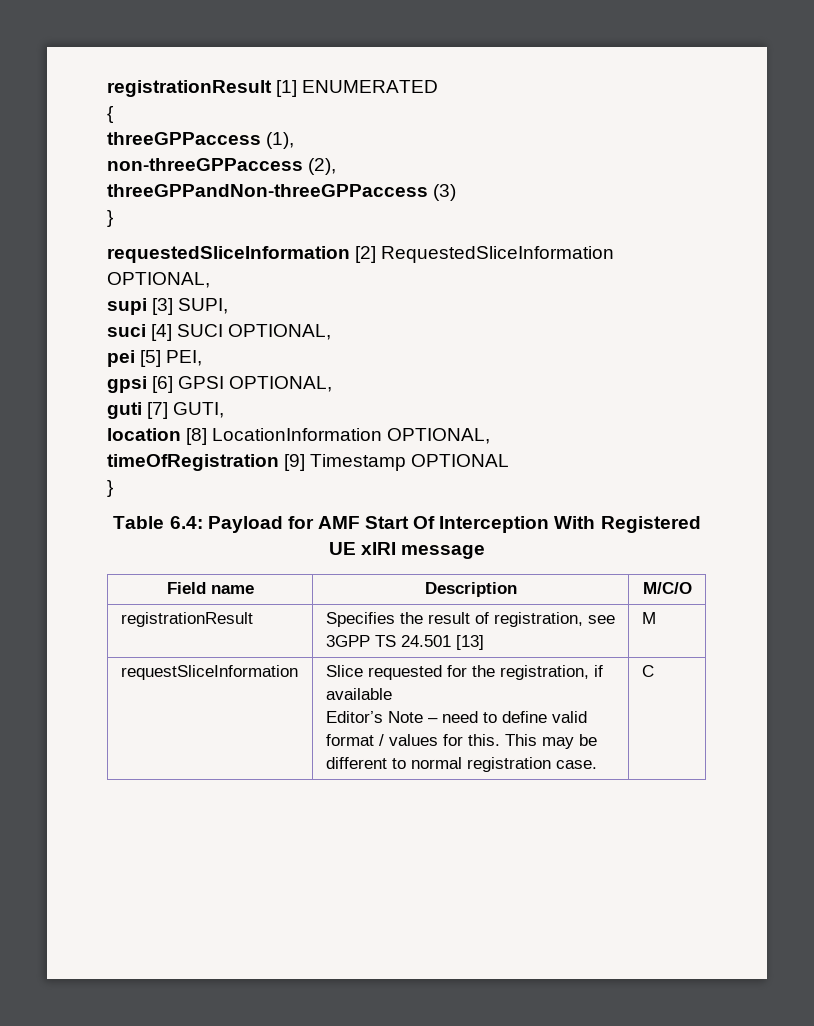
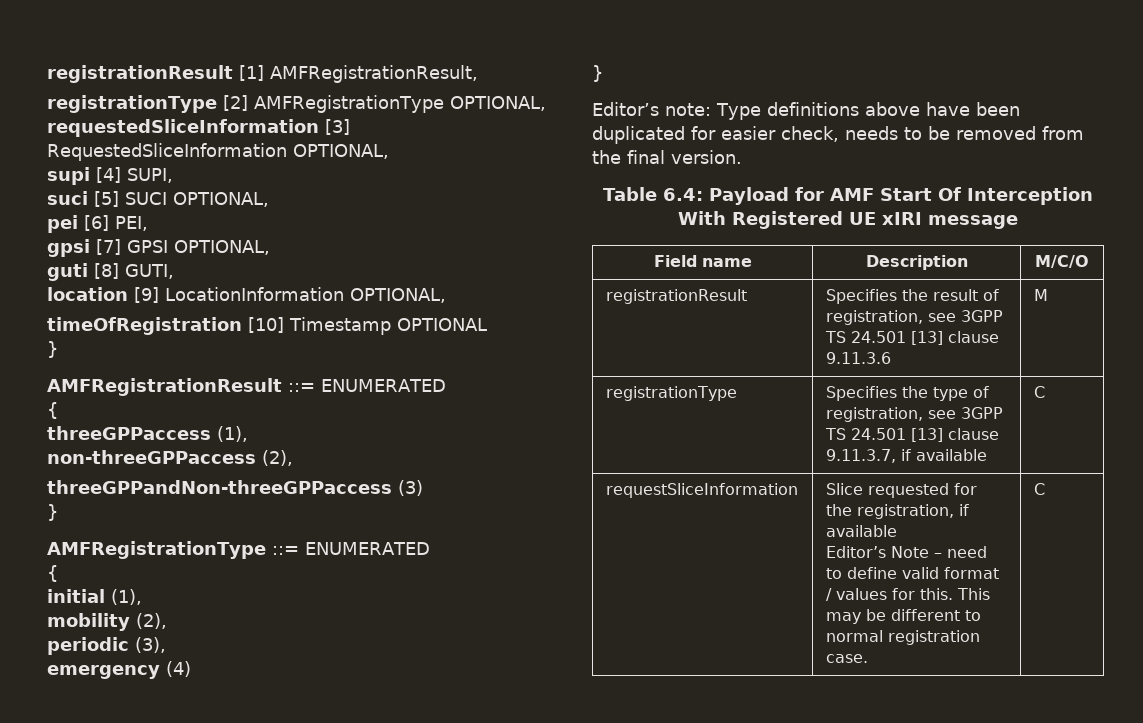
(298, 88) none -> [270,65,478,83] [47,95,546,113] [47,119,350,137] [47,143,389,161] [47,167,173,185] [47,191,269,207] [47,215,148,233] [47,239,270,257] [47,263,174,281] [47,287,446,303] [47,317,487,335] [47,341,58,358] [47,378,315,396] AMFRegistrationResult, // registrationType [2] AMFRegistrationType OPTIONAL, requestedSliceInformation [3] RequestedSliceInformation OPTIONAL, // supi [4] SUPI, // suci [5] SUCI OPTIONAL, // pei [6] PEI, // gpsi [7] GPSI OPTIONAL, // guti [8] GUTI, // location [9] LocationInformation OPTIONAL, // timeOfRegistration [10] Timestamp OPTIONAL // } // AMFRegistrationResult ::=
[107,246,615,263] [107,272,210,288] [107,298,229,315] [107,324,332,341] [107,350,203,367] [107,376,333,393] [107,402,225,419] [107,428,491,445] [107,454,510,471] [107,480,113,497] requestedSliceInformation [2] RequestedSliceInformation OPTIONAL, // supi [3] SUPI, // suci [4] SUCI OPTIONAL, // pei [5] PEI, // gpsi [6] GPSI OPTIONAL, // guti [7] GUTI, // location [8] LocationInformation OPTIONAL, // timeOfRegistration [9] Timestamp OPTIONAL // } -> [47,541,430,559] [47,565,58,582] [47,589,142,605] [47,613,167,631] [47,637,166,655] [47,661,191,679] [592,65,603,82] [592,102,1020,120] [592,126,1084,144] [592,150,742,164] AMFRegistrationType ::= ENUMERATED // { // initial (1), // mobility (2), // periodic (3), // emergency (4) // } // Editor’s note: Type definitions above have been duplicated for easier check, needs to be removed from the final version.
(484, 642) none -> [947,331,999,343] [825,352,891,364] clause 9.11.3.6
(656, 618) none -> [605,386,737,401] [825,386,989,401] [825,407,1003,422] [824,428,999,442] [825,449,987,463] [1033,386,1045,398] // registrationType | Specifies the type of registration, see 3GPP TS 24.501 [13] clause 9.11.3.7, if available | C

